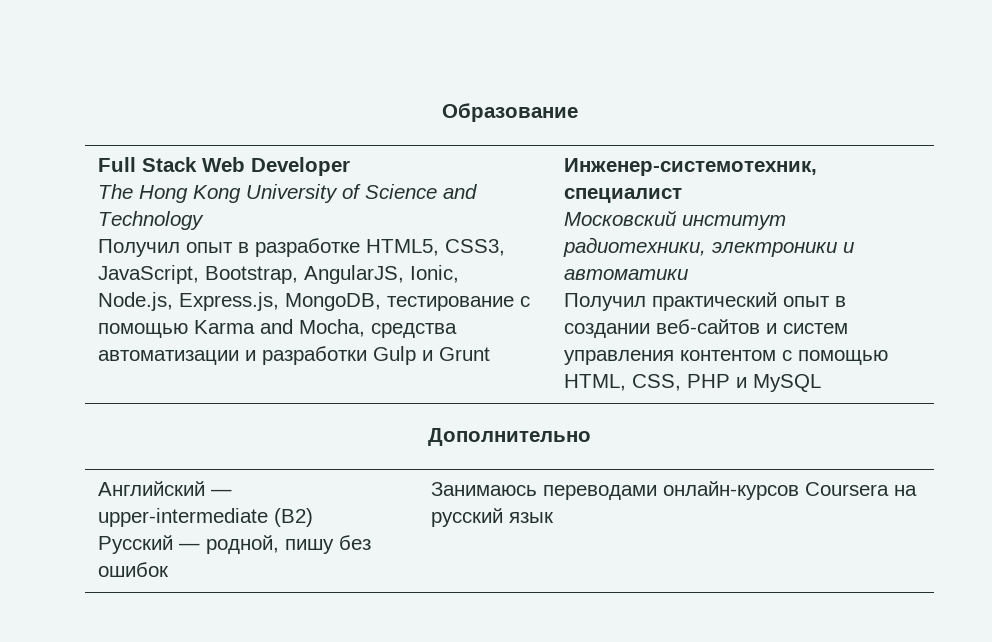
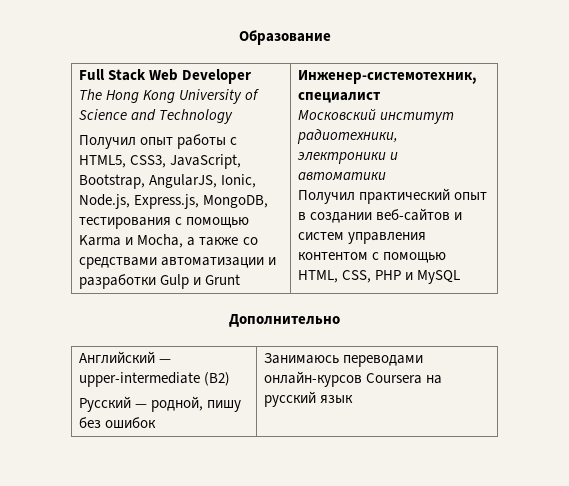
[238,238,361,257] в разработке -> [177,134,238,149] работы с
[387,296,515,311] тестирование -> [79,217,172,229] тестирования
[260,319,458,338] and Mocha, средства -> [125,234,258,248] [79,257,158,269] и Mocha, а также со средствами

